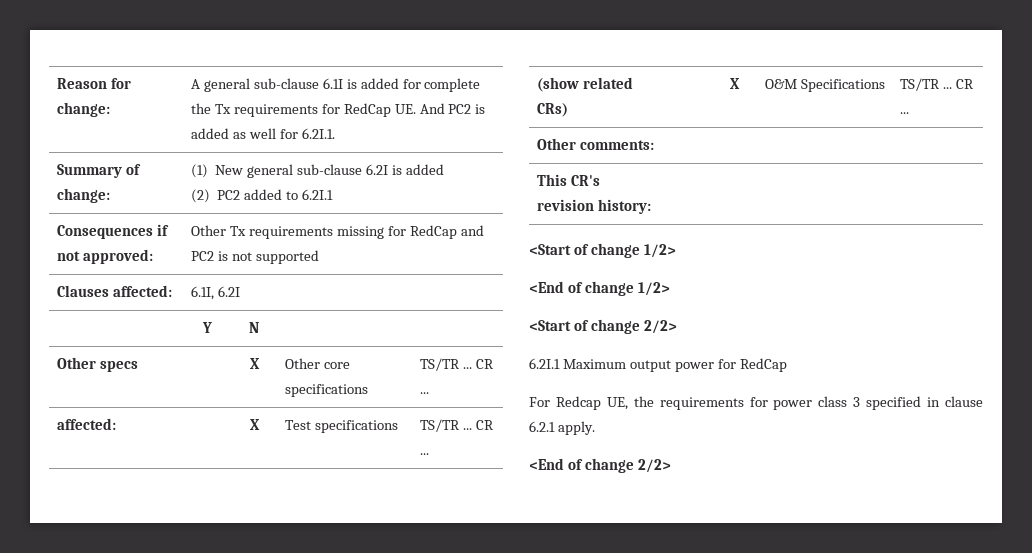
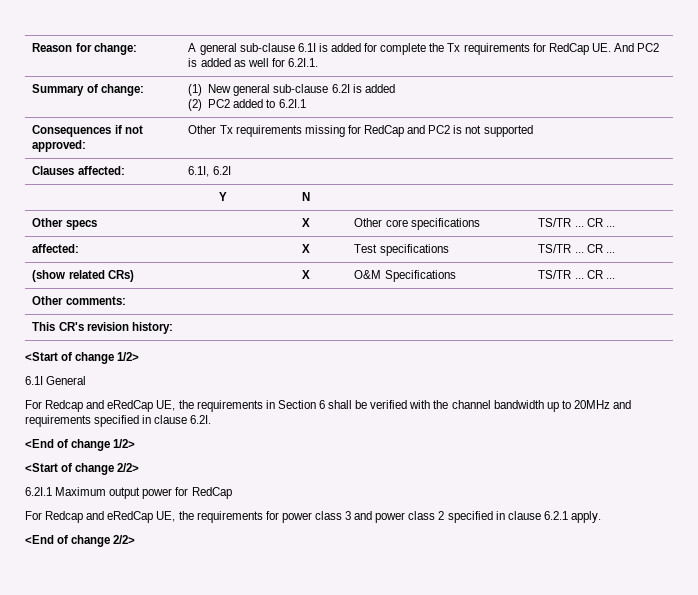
(676, 251) none -> [25,376,87,385] [25,400,632,412] [25,415,212,427] // 6.1I General // For Redcap and eRedCap UE, the requirements in Section 6 shall be verified with the channel bandwidth up to 20MHz and requirements specified in clause 6.2I.
(601, 403) none -> [86,511,154,523] and eRedCap
(861, 402) none -> [354,511,445,523] and power class 2

